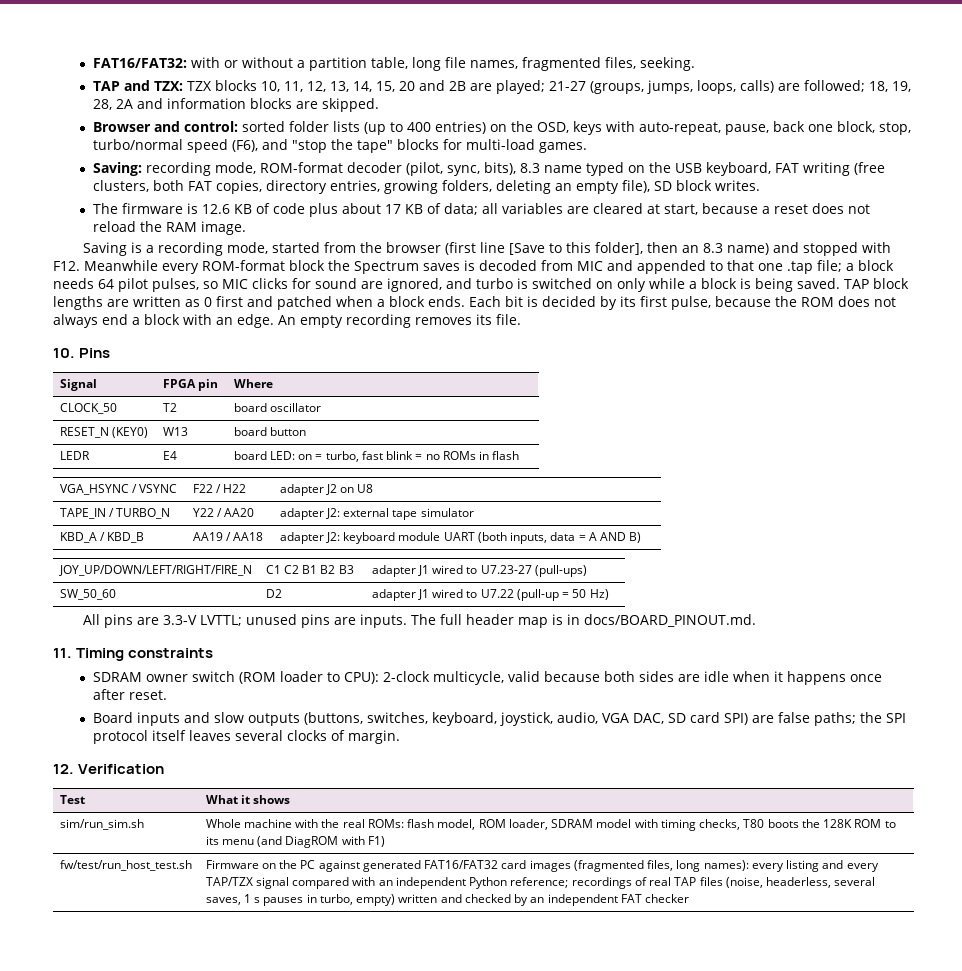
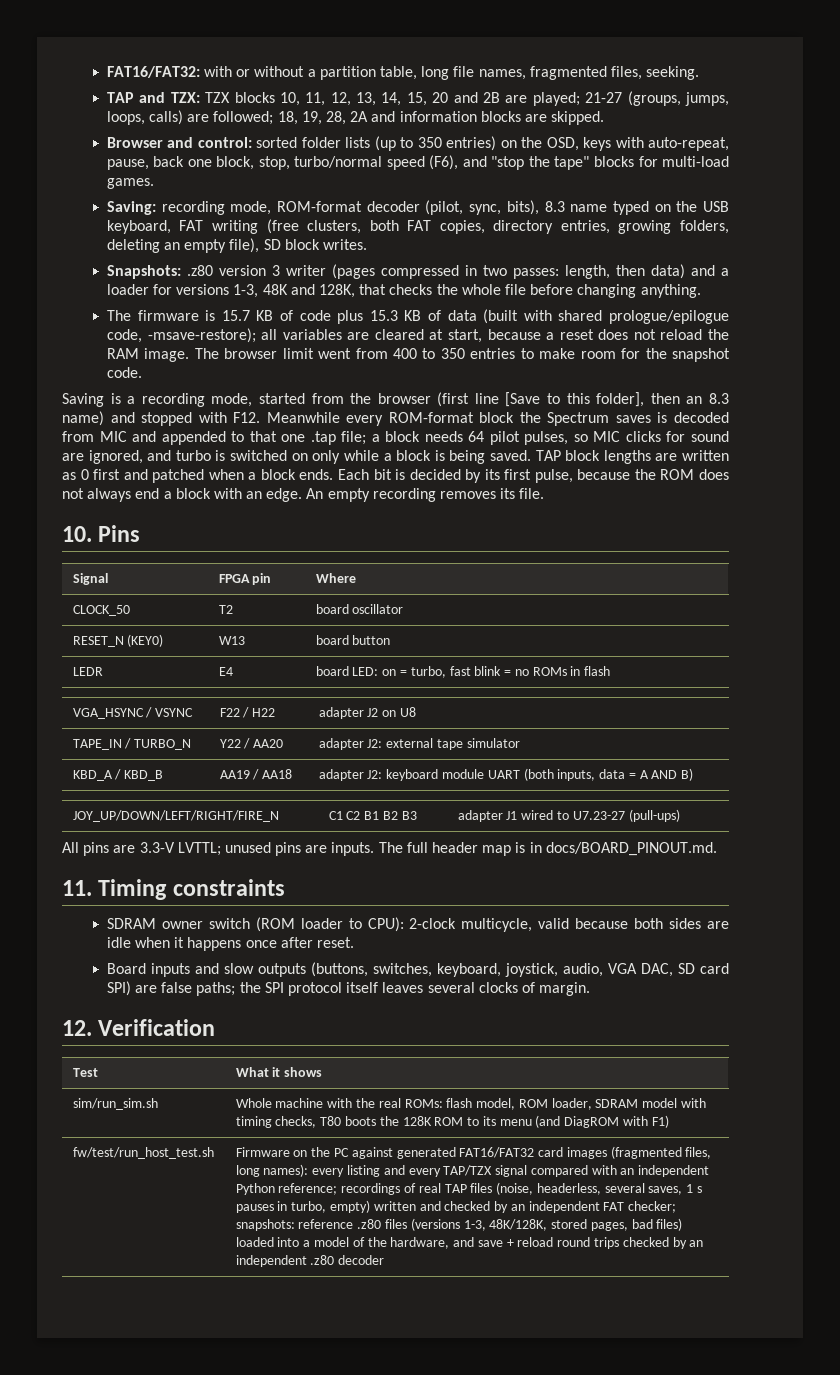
[406,122,431,132] 400 -> [417,137,442,148] 350
(760, 185) none -> [106,264,730,279] [106,284,701,298] // Snapshots: .z80 version 3 writer (pages compressed in two passes: length, then data) and a loader for versions 1-3, 48K and 128K, that checks the whole file before changing anything.
[201,204,230,214] 12.6 -> [221,310,250,321] 15.7
[341,203,478,215] about 17 KB of data; -> [369,309,729,324] [106,328,256,343] 15.3 KB of data (built with shared prologue/epilogue code, -msave-restore);
(246, 228) none -> [194,348,730,362] [106,367,142,378] The browser limit went from 400 to 350 entries to make room for the snapshot code.
[59,589,116,600] [265,589,282,598] [371,589,609,601] // SW_50_60 | D2 | adapter J1 wired to U7.22 (pull-up = 50 Hz) -> (680, 815) none
[645,894,690,903] checker -> [628,1201,677,1213] [235,1218,683,1231] [235,1237,704,1249] [235,1255,385,1267] checker; snapshots: reference .z80 files (versions 1-3, 48K/128K, stored pages, bad files) loaded into a model of the hardware, and save + reload round trips checked by an independent .z80 decoder

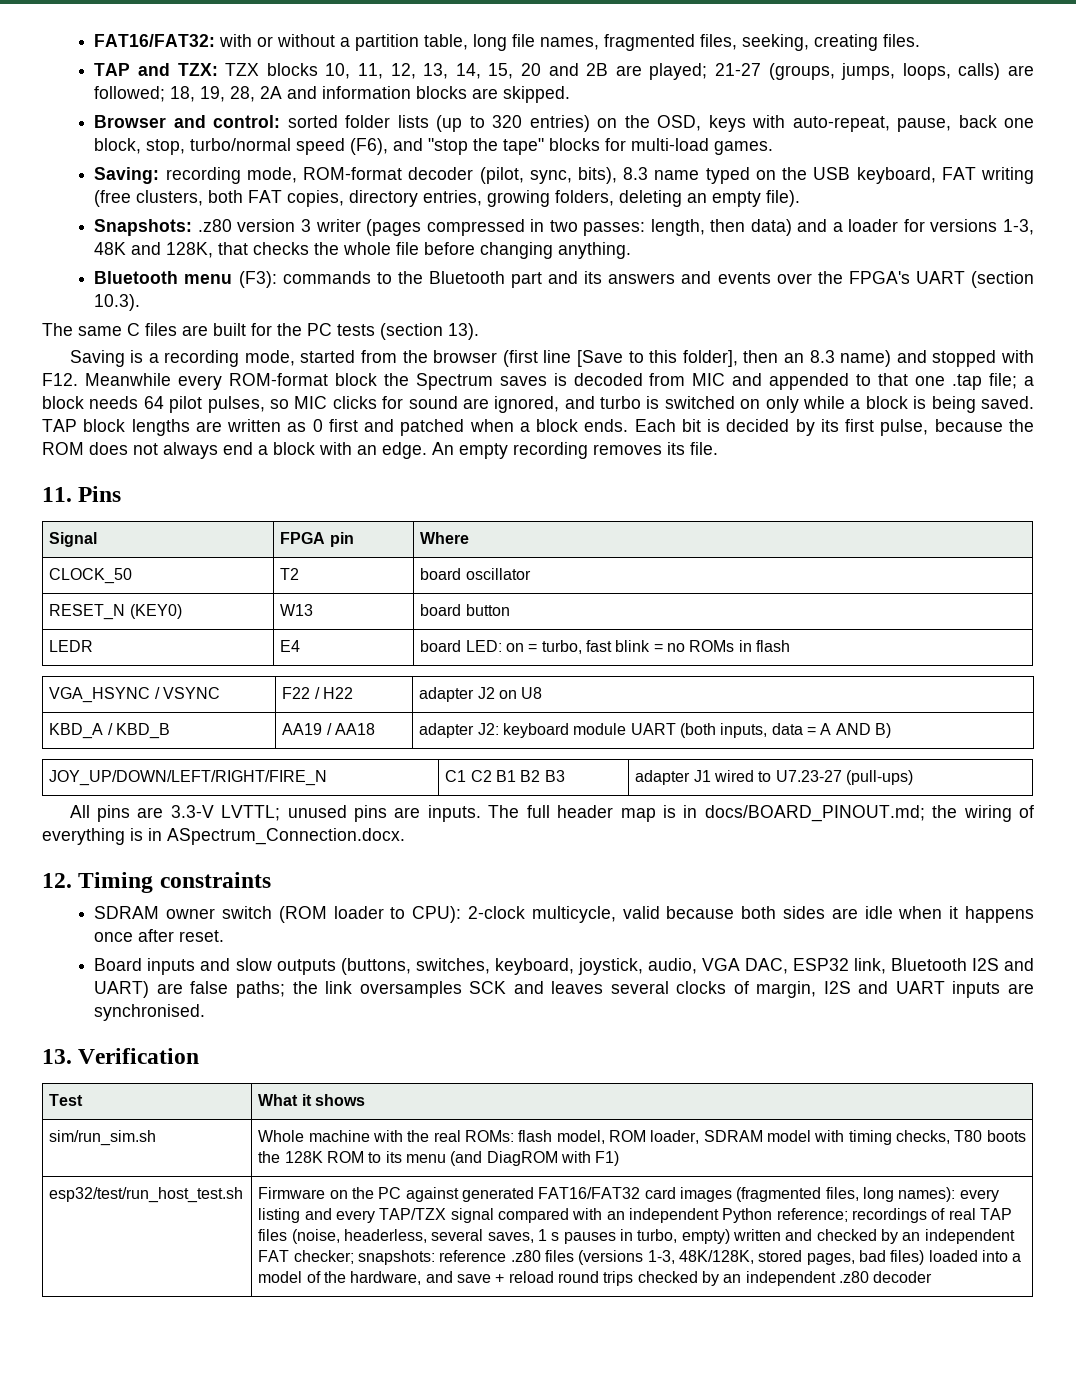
[646,66,700,80] seeking. -> [742,34,921,51] seeking, creating files.
[417,137,442,148] 350 -> [492,115,523,128] 320
[229,238,368,253] file), SD block writes. -> [766,190,801,207] file).
[106,309,729,324] [106,328,729,343] [106,348,730,362] [106,367,142,378] The firmware is 15.7 KB of code plus 15.3 KB of data (built with shared prologue/epilogue code, -msave-restore); all variables are cleared at start, because a reset does not reload the RAM image. The browser limit went from 400 to 350 entries to make room for the snapshot code. -> [94,271,1034,288] [94,294,141,311] [42,323,479,340] Bluetooth menu (F3): commands to the Bluetooth part and its answers and events over the FPGA's UART (section 10.3). // The same C files are built for the PC tests (section 13).
[62,526,92,542] 10. -> [42,487,72,502] 11.
[72,738,192,750] [219,738,284,749] [318,738,520,750] // TAPE_IN / TURBO_N | Y22 / AA20 | adapter J2: external tape simulator -> (543, 693) none
[545,842,717,856] [62,880,92,896] docs/BOARD_PINOUT.md. // 11. -> [704,805,1034,822] [42,828,405,845] [42,873,72,888] docs/BOARD_PINOUT.md; the wiring of everything is in ASpectrum_Connection.docx. // 12.
[677,963,729,974] [106,981,591,996] [62,1020,92,1036] SD card SPI) are false paths; the SPI protocol itself leaves several clocks of margin. // 12. -> [792,958,1034,974] [94,981,1035,998] [94,1004,206,1021] [42,1049,72,1064] ESP32 link, Bluetooth I2S and UART) are false paths; the link oversamples SCK and leaves several clocks of margin, I2S and UART inputs are synchronised. // 13.
[72,1147,214,1159] fw/test/run_host_test.sh -> [49,1187,244,1203] esp32/test/run_host_test.sh

